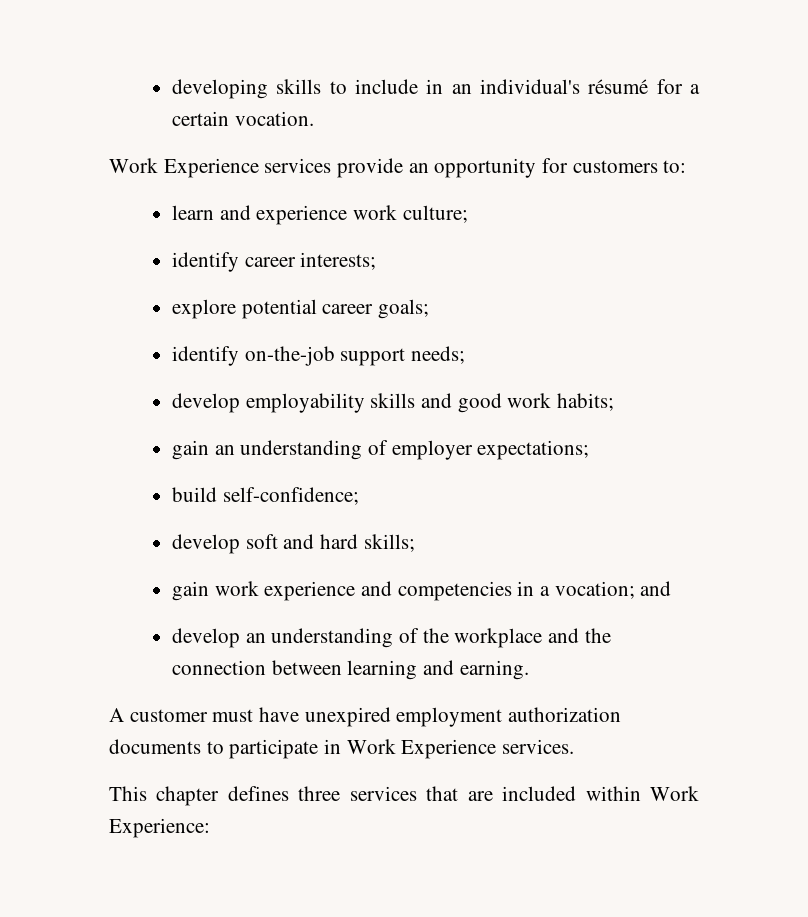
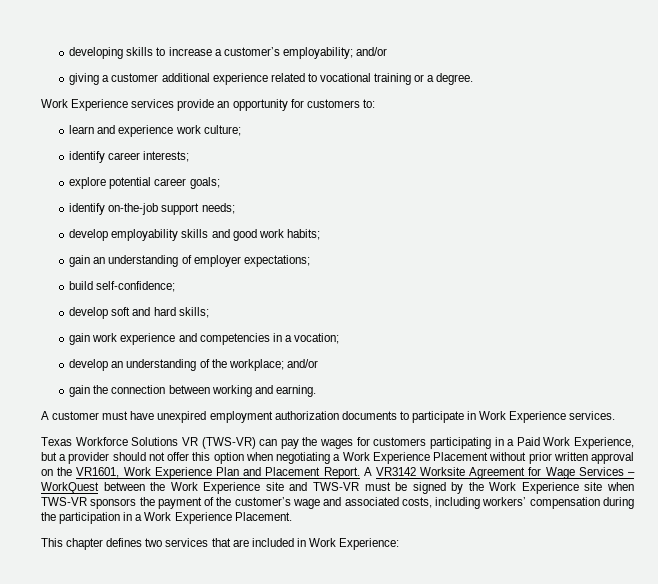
[355,79,700,94] [172,111,314,126] include in an individual's résumé for a certain vocation. -> [168,47,387,59] [69,73,474,85] increase a customer’s employability; and/or // giving a customer additional experience related to vocational training or a degree.
[640,581,672,596] and -> (339, 338) none
[454,628,580,648] workplace and -> [228,359,318,371] [69,385,91,397] workplace; and/or // gain
[347,660,418,680] learning -> [211,385,252,397] working
(575, 746) none -> [41,437,634,449] [41,452,634,464] [41,467,635,479] [41,482,634,494] [41,497,634,509] [41,512,292,524] // Texas Workforce Solutions VR (TWS-VR) can pay the wages for customers participating in a Paid Work Experience, but a provider should not offer this option when negotiating a Work Experience Placement without prior written approval on the VR1601, Work Experience Plan and Placement Report. A VR3142 Worksite Agreement for Wage Services – WorkQuest between the Work Experience site and TWS-VR must be signed by the Work Experience site when TWS-VR sponsors the payment of the customer’s wage and associated costs, including workers’ compensation during the participation in a Work Experience Placement.
[298,786,341,801] three -> [145,538,163,547] two
[585,786,641,801] within -> [296,538,306,547] in

